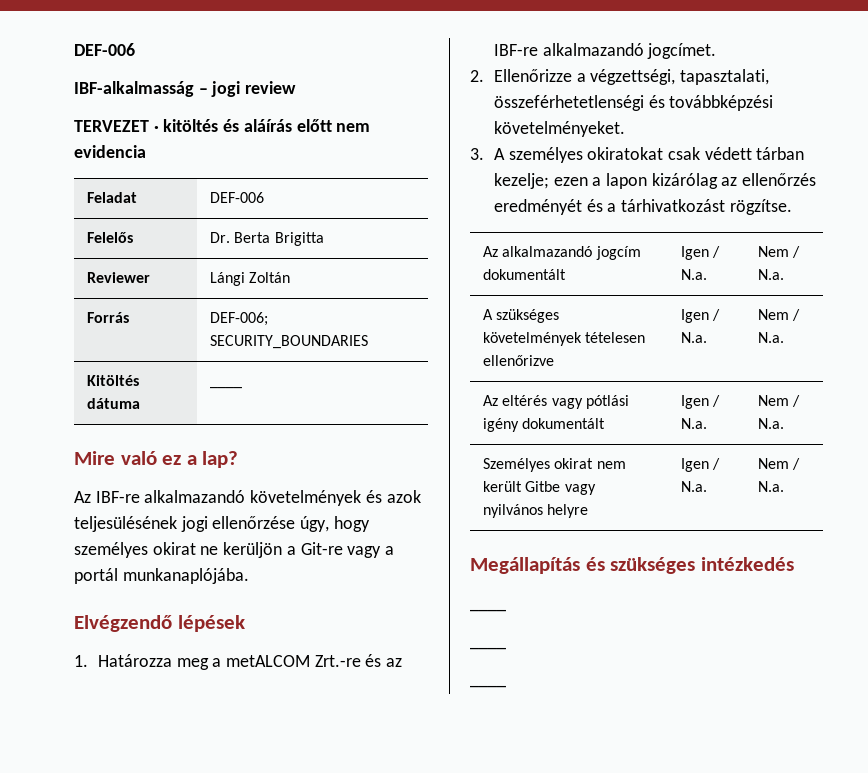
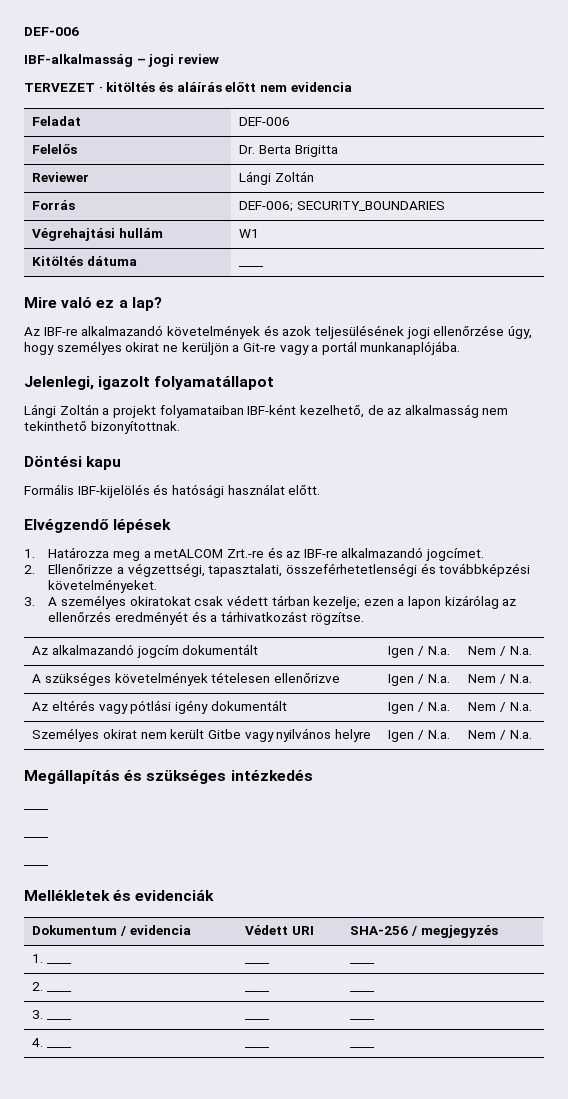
(369, 342) none -> [32,228,163,241] [239,229,260,238] // Végrehajtási hullám | W1
(249, 576) none -> [24,376,275,390] [24,404,509,418] [24,421,180,434] [24,456,122,470] [24,484,321,498] // Jelenlegi, igazolt folyamatállapot // Lángi Zoltán a projekt folyamataiban IBF-ként kezelhető, de az alkalmasság nem tekinthető bizonyítottnak. // Döntési kapu // Formális IBF-kijelölés és hatósági használat előtt.
(506, 686) none -> [24,890,215,901] [32,925,191,936] [245,925,314,935] [350,925,498,938] [32,954,44,963] [46,963,72,964] [245,963,271,964] [350,963,376,964] [32,982,44,991] [46,991,72,992] [245,991,271,992] [350,991,376,992] [32,1010,44,1019] [46,1019,72,1020] [245,1019,271,1020] [350,1019,376,1020] [32,1038,44,1047] [46,1047,72,1048] [245,1047,271,1048] [350,1047,376,1048] // Mellékletek és evidenciák // Dokumentum / evidencia | Védett URI | SHA-256 / megjegyzés // 1. ____ | ____ | ____ // 2. ____ | ____ | ____ // 3. ____ | ____ | ____ // 4. ____ | ____ | ____

